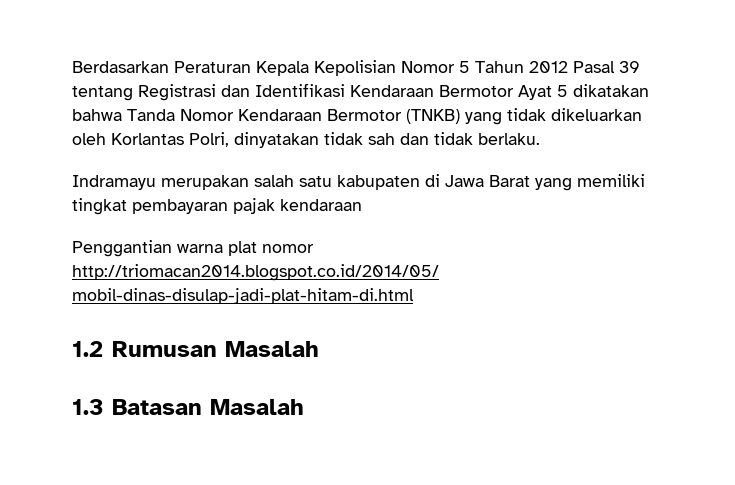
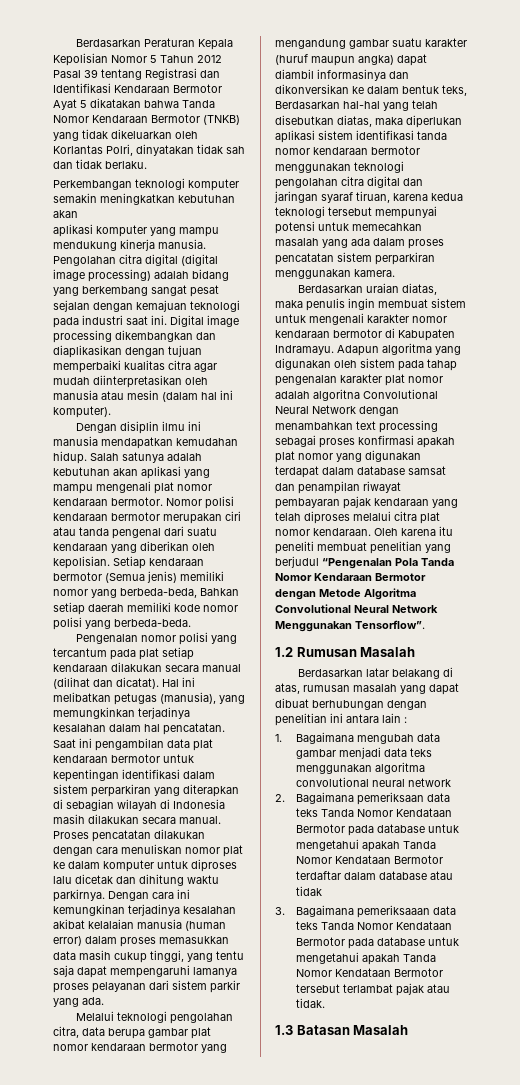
[72,174,645,191] [72,198,362,215] [72,240,314,257] [72,264,439,281] [72,288,414,304] [72,341,319,357] Indramayu merupakan salah satu kabupaten di Jawa Barat yang memiliki tingkat pembayaran pajak kendaraan // Penggantian warna plat nomor http://triomacan2014.blogspot.co.id/2014/05/ mobil-dinas-disulap-jadi-plat-hitam-di.html // 1.2 Rumusan Masalah -> [53,178,239,191] [53,193,235,205] [53,210,78,218] [53,224,219,237] [53,239,206,251] [53,254,218,266] [53,269,229,282] [53,285,219,297] [53,300,240,312] [53,315,239,328] [53,330,216,343] [53,345,202,358] [53,360,217,373] [53,375,208,388] [53,390,233,402] [53,406,111,418] [76,421,202,434] [53,436,238,449] [53,451,202,464] [53,466,210,479] [53,481,212,494] [53,496,234,509] [53,511,241,524] [53,526,217,539] [53,541,215,553] [53,556,204,569] [53,571,224,583] [53,588,239,598] [53,602,238,615] [53,617,191,630] [76,632,238,645] [53,647,194,660] [53,662,241,672] [53,677,195,689] [53,692,245,705] [53,707,190,719] [53,723,225,735] [53,738,213,751] [53,754,194,763] [53,769,215,782] [53,784,239,797] [53,799,225,811] [53,814,221,824] [53,829,205,842] [53,844,243,857] [53,859,237,872] [53,874,219,886] [53,889,190,902] [53,904,236,916] [53,919,226,931] [53,936,229,947] [53,950,244,963] [53,965,237,978] [53,980,240,993] [53,997,104,1007] [76,1011,234,1024] [53,1026,211,1039] [53,1042,227,1053] [275,38,467,49] [275,54,427,66] [275,69,409,81] [275,84,467,96] [275,100,438,111] [275,115,462,128] [275,130,447,143] [275,146,420,155] [275,161,404,173] [275,176,423,189] [274,191,463,203] [275,206,437,219] [275,221,422,234] [275,238,444,249] [275,252,435,265] [275,269,395,279] [298,283,438,295] [275,298,466,311] [275,313,447,325] [275,328,455,341] [275,343,461,356] [275,358,457,371] [275,374,443,386] [275,389,438,401] [275,405,399,416] [275,420,438,433] [275,435,455,448] [275,450,421,463] [275,466,446,478] [275,481,401,494] [275,496,458,509] [275,511,440,524] [275,526,453,536] [275,541,451,554] [275,556,454,569] [275,573,426,581] [275,588,416,600] [275,604,438,613] [275,620,425,632] [275,647,416,657] [298,667,454,679] [275,683,459,695] [275,698,427,710] [275,713,407,726] [275,732,440,744] [295,747,432,759] [295,762,425,774] [295,777,451,787] [275,792,450,805] [295,808,452,817] [295,824,459,836] [295,839,436,852] [295,855,443,864] [295,871,453,880] [295,886,322,896] [275,905,456,918] [295,921,452,930] [295,937,459,949] [295,952,436,965] [295,968,443,977] [295,983,450,996] [295,998,325,1008] Perkembangan teknologi komputer semakin meningkatkan kebutuhan akan // aplikasi komputer yang mampu mendukung kinerja manusia. Pengolahan citra digital (digital image processing) adalah bidang yang berkembang sangat pesat sejalan dengan kemajuan teknologi pada industri saat ini. Digital image processing dikembangkan dan diaplikasikan dengan tujuan memperbaiki kualitas citra agar mudah diinterpretasikan oleh manusia atau mesin (dalam hal ini komputer). // Dengan disiplin ilmu ini manusia mendapatkan kemudahan hidup. Salah satunya adalah kebutuhan akan aplikasi yang mampu mengenali plat nomor kendaraan bermotor. Nomor polisi kendaraan bermotor merupakan ciri atau tanda pengenal dari suatu kendaraan yang diberikan oleh kepolisian. Setiap kendaraan bermotor (Semua jenis) memiliki nomor yang berbeda-beda, Bahkan setiap daerah memiliki kode nomor polisi yang berbeda-beda. // Pengenalan nomor polisi yang tercantum pada plat setiap kendaraan dilakukan secara manual (dilihat dan dicatat). Hal ini melibatkan petugas (manusia), yang memungkinkan terjadinya kesalahan dalam hal pencatatan. Saat ini pengambilan data plat kendaraan bermotor untuk kepentingan identifikasi dalam sistem perparkiran yang diterapkan di sebagian wilayah di Indonesia masih dilakukan secara manual. Proses pencatatan dilakukan dengan cara menuliskan nomor plat ke dalam komputer untuk diproses lalu dicetak dan dihitung waktu parkirnya. Dengan cara ini kemungkinan terjadinya kesalahan akibat kelalaian manusia (human error) dalam proses memasukkan data masih cukup tinggi, yang tentu saja dapat mempengaruhi lamanya proses pelayanan dari sistem parkir yang ada. // Melalui teknologi pengolahan citra, data berupa gambar plat nomor kendaraan bermotor yang mengandung gambar suatu karakter (huruf maupun angka) dapat diambil informasinya dan dikonversikan ke dalam bentuk teks, Berdasarkan hal-hal yang telah disebutkan diatas, maka diperlukan aplikasi sistem identifikasi tanda nomor kendaraan bermotor menggunakan teknologi pengolahan citra digital dan jaringan syaraf tiruan, karena kedua teknologi tersebut mempunyai potensi untuk memecahkan masalah yang ada dalam proses pencatatan sistem perparkiran menggunakan kamera. // Berdasarkan uraian diatas, maka penulis ingin membuat sistem untuk mengenali karakter nomor kendaraan bermotor di Kabupaten Indramayu. Adapun algoritma yang digunakan oleh sistem pada tahap pengenalan karakter plat nomor adalah algoritna Convolutional Neural Network dengan menambahkan text processing sebagai proses konfirmasi apakah plat nomor yang digunakan terdapat dalam database samsat dan penampilan riwayat pembayaran pajak kendaraan yang telah diproses melalui citra plat nomor kendaraan. Oleh karena itu peneliti membuat penelitian yang berjudul “Pengenalan Pola Tanda Nomor Kendaraan Bermotor dengan Metode Algoritma Convolutional Neural Network Menggunakan Tensorflow”. // 1.2 Rumusan Masalah // Berdasarkan latar belakang di atas, rumusan masalah yang dapat dibuat berhubungan dengan penelitian ini antara lain : // 1. Bagaimana mengubah data gambar menjadi data teks menggunakan algoritma convolutional neural network // 2. Bagaimana pemeriksaan data teks Tanda Nomor Kendataan Bermotor pada database untuk mengetahui apakah Tanda Nomor Kendataan Bermotor terdaftar dalam database atau tidak // 3. Bagaimana pemeriksaaan data teks Tanda Nomor Kendataan Bermotor pada database untuk mengetahui apakah Tanda Nomor Kendataan Bermotor tersebut terlambat pajak atau tidak.

